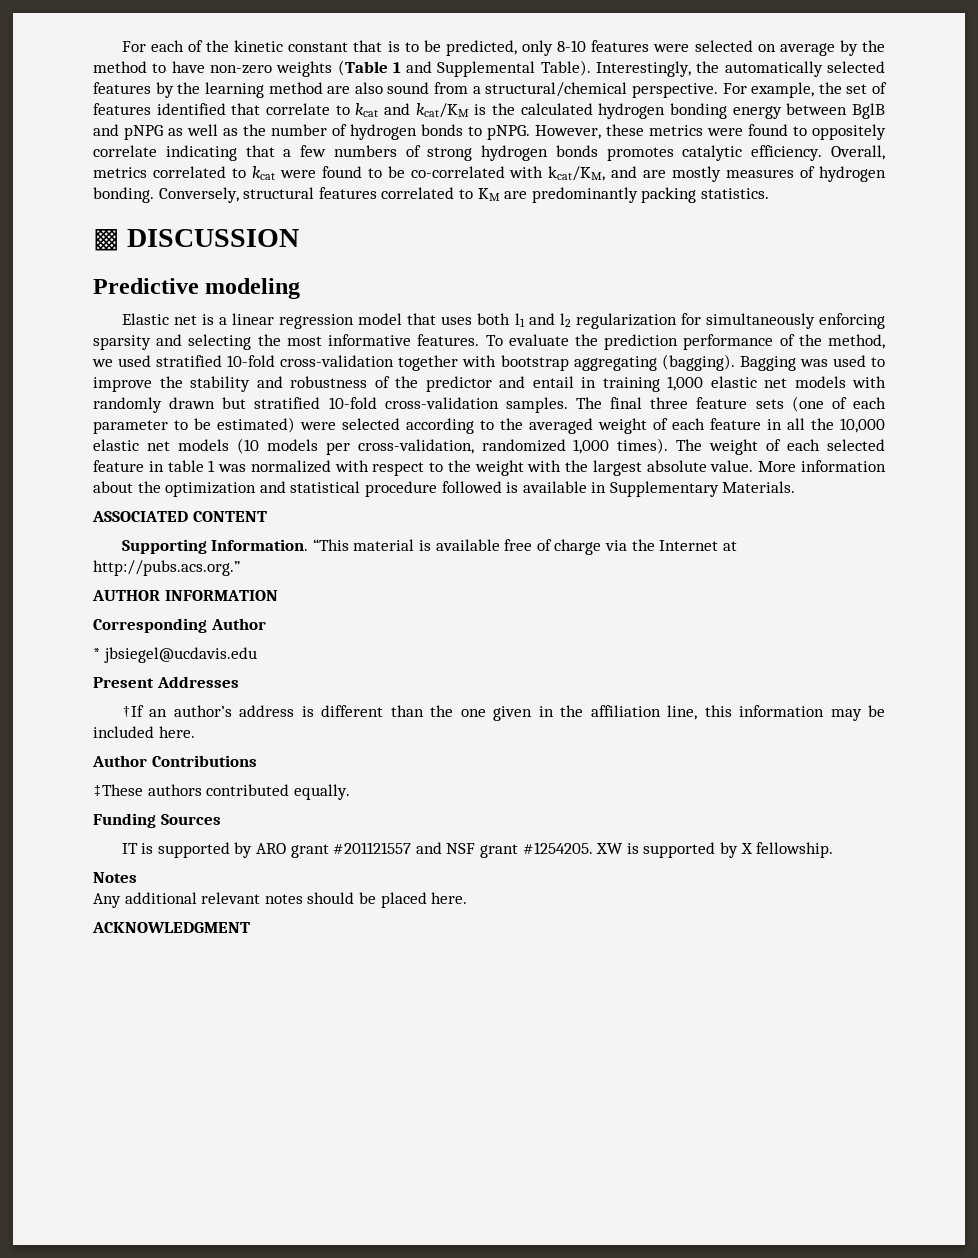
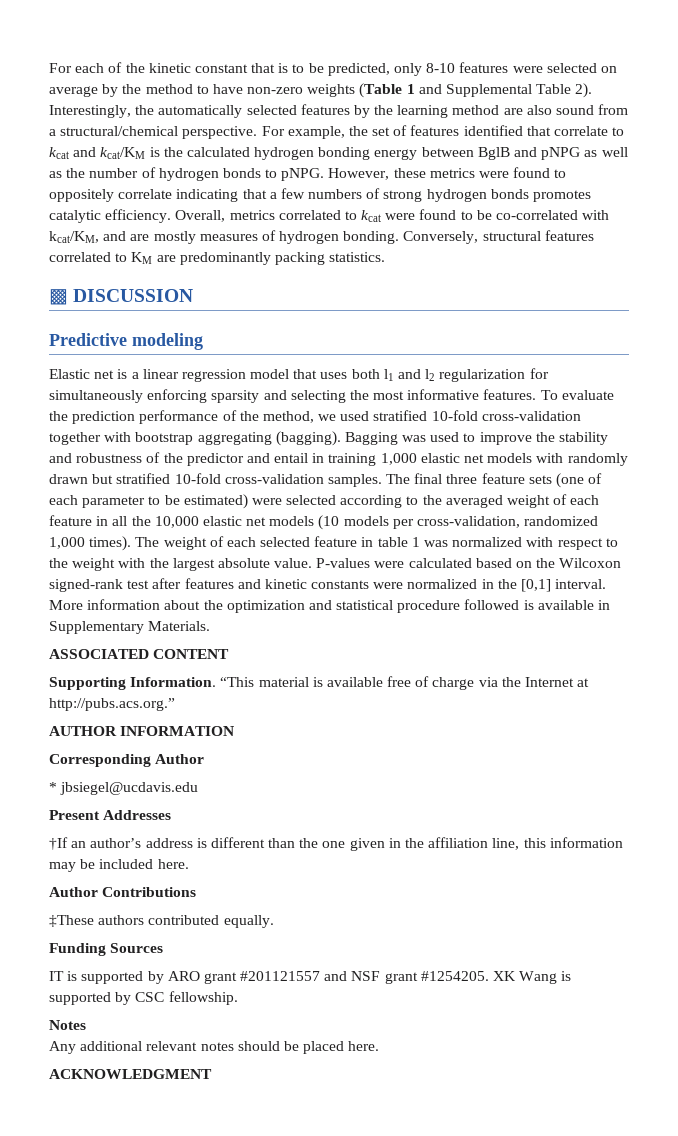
[540,60,591,76] Table). -> [536,83,593,98] Table 2).
(754, 466) none -> [316,558,622,568] [49,578,607,592] P-values were calculated based on the Wilcoxon signed-rank test after features and kinetic constants were normalized in the [0,1] interval.
[596,842,753,858] XW is supported by X -> [493,971,572,984] [49,992,165,1005] XK Wang is supported by CSC

